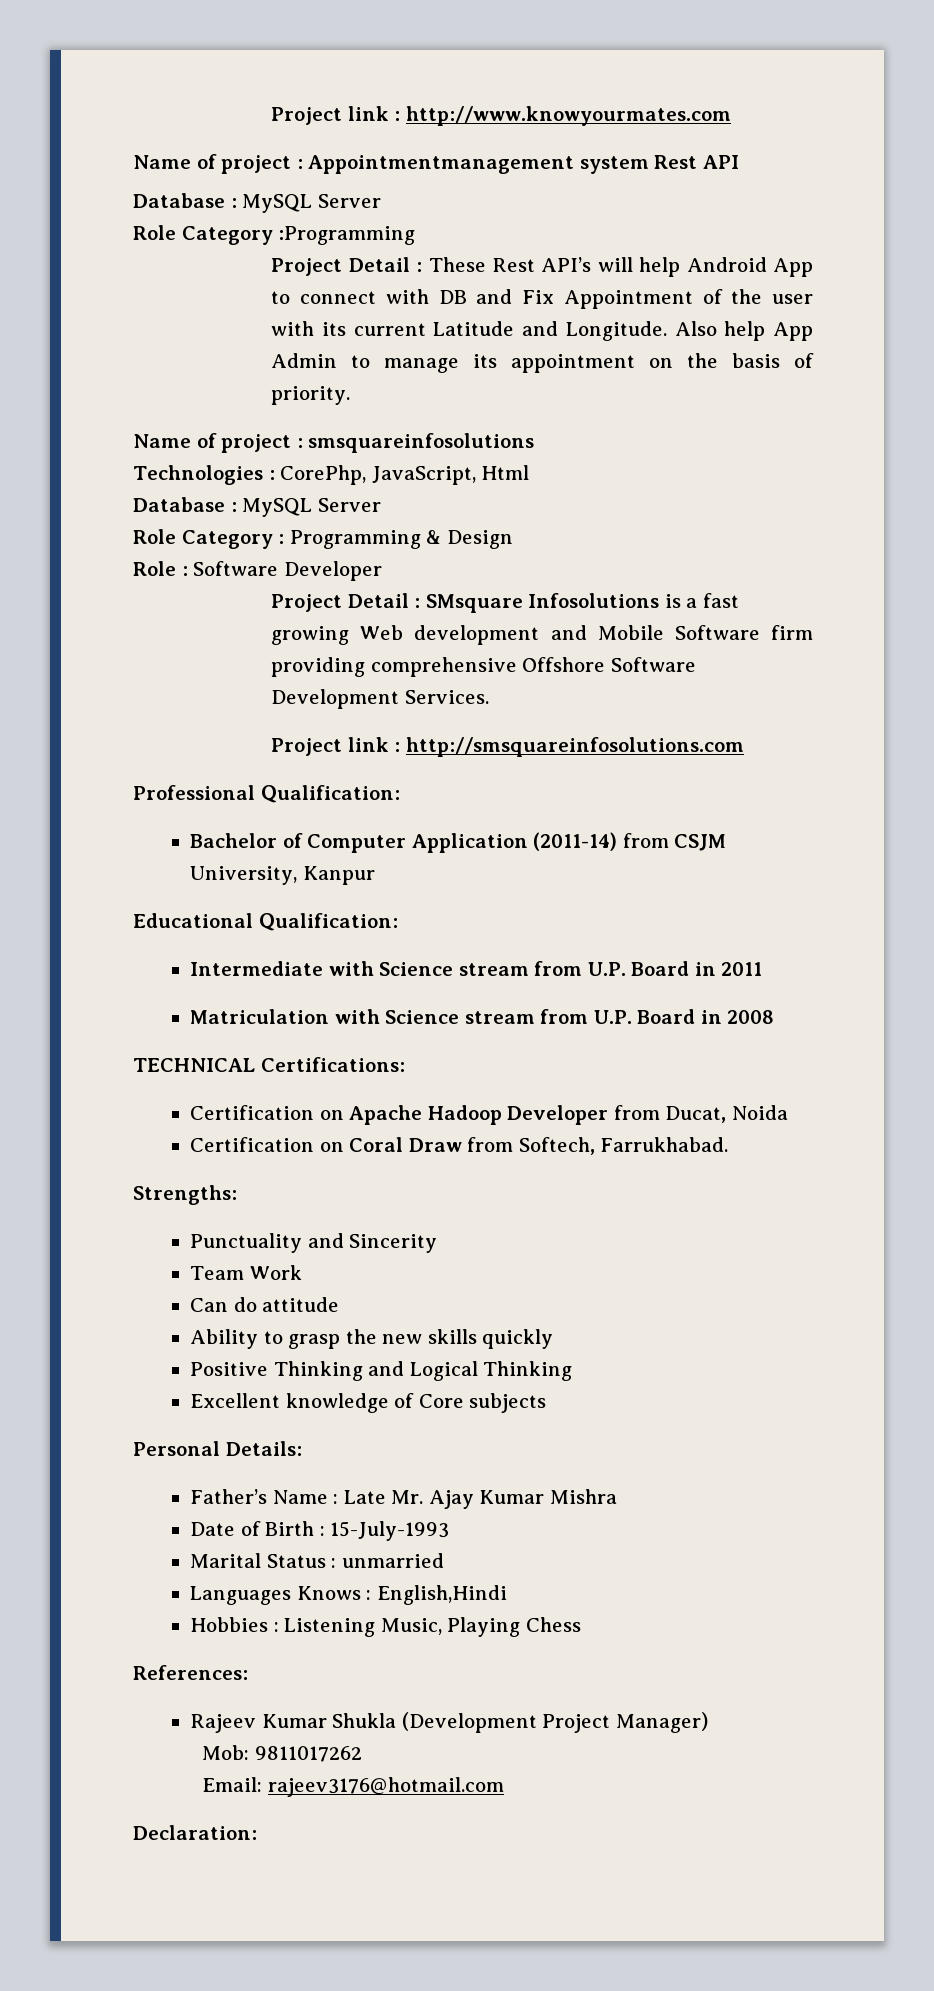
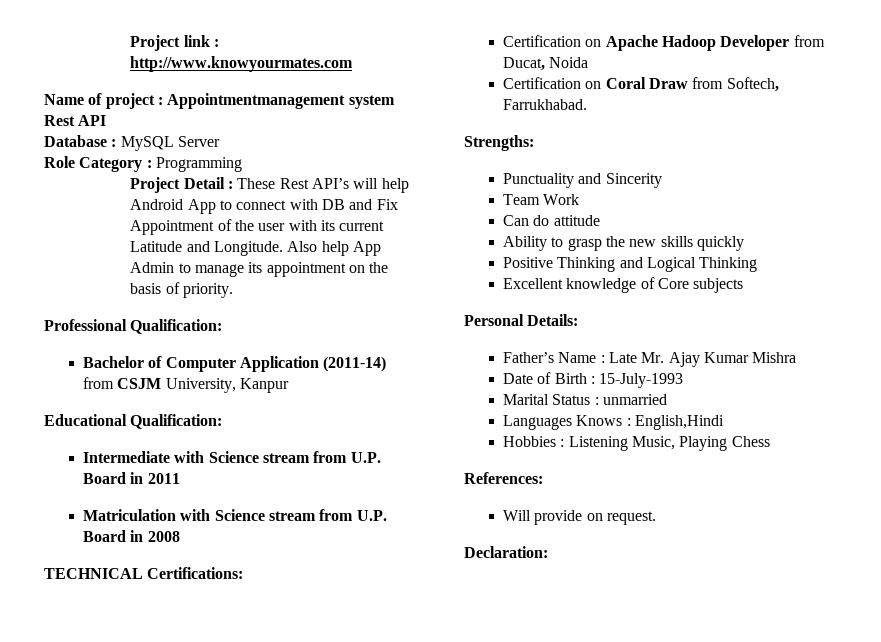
[278,226,416,245] :Programming -> [146,157,242,172] : Programming
[133,433,535,453] [133,465,530,485] [133,497,381,517] [133,529,513,549] [133,561,382,581] [271,593,739,613] [271,625,813,645] [271,657,696,677] [271,689,489,709] [271,737,744,757] // Name of project : smsquareinfosolutions // Technologies : CorePhp, JavaScript, Html // Database : MySQL Server // Role Category : Programming & Design // Role : Software Developer // Project Detail : SMsquare Infosolutions is a fast growing Web development and Mobile Software firm providing comprehensive Offshore Software Development Services. // Project link : http://smsquareinfosolutions.com -> (233, 290) none
[190,1712,708,1733] [202,1745,362,1762] [202,1777,504,1797] Rajeev Kumar Shukla (Development Project Manager) // Mob: 9811017262 // Email: rajeev3176@hotmail.com -> [503,510,657,525] Will provide on request.

